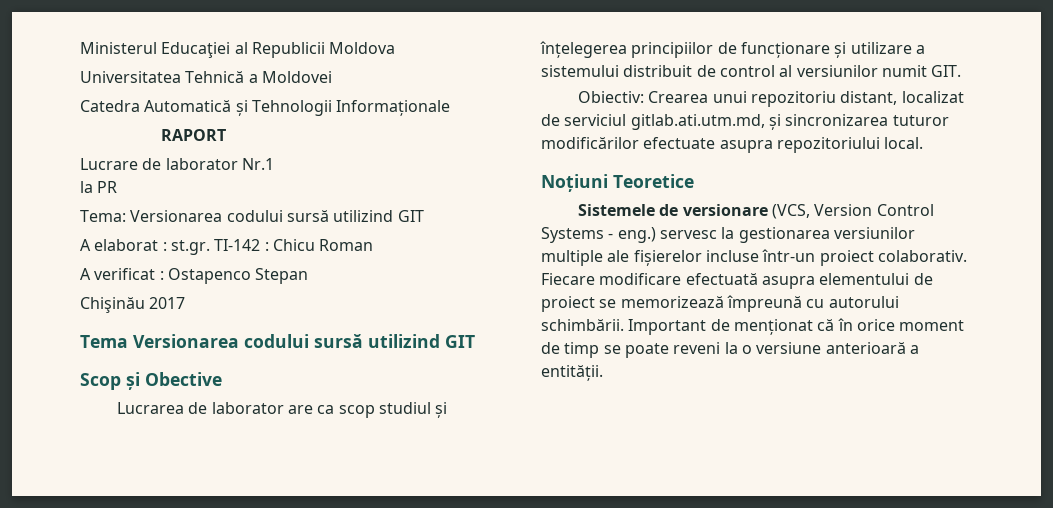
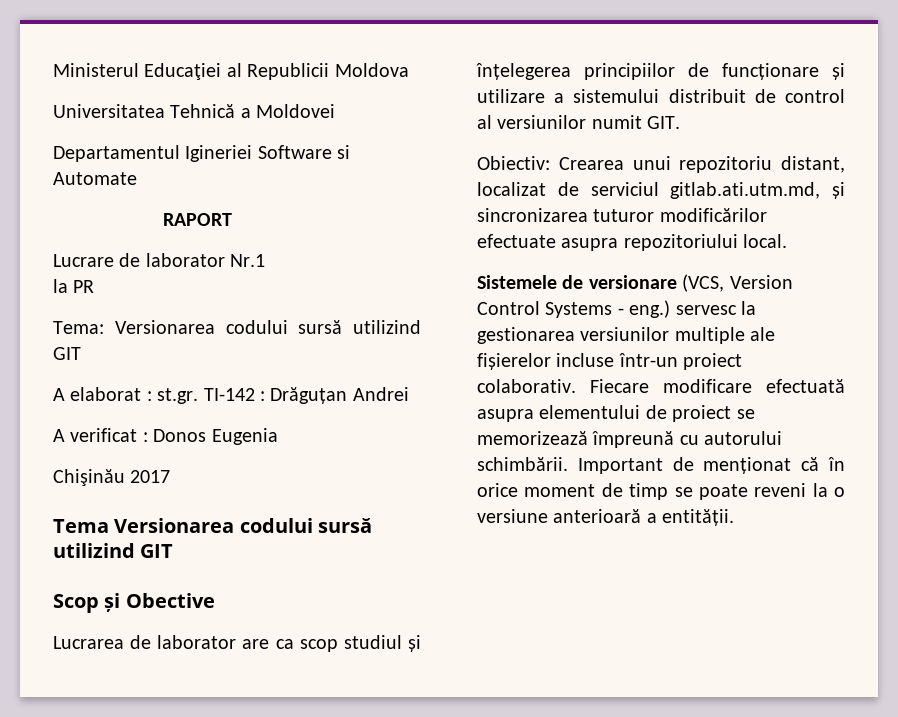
[80,100,451,116] Catedra Automatică și Tehnologii Informaționale -> [53,145,351,162] [53,172,137,185] Departamentul Igineriei Software si Automate
[272,239,374,251] Chicu Roman -> [270,387,409,404] Drăguțan Andrei
[167,268,309,284] Ostapenco Stepan -> [153,428,278,445] Donos Eugenia
[541,174,694,192] // Noțiuni Teoretice -> (788, 241) none

